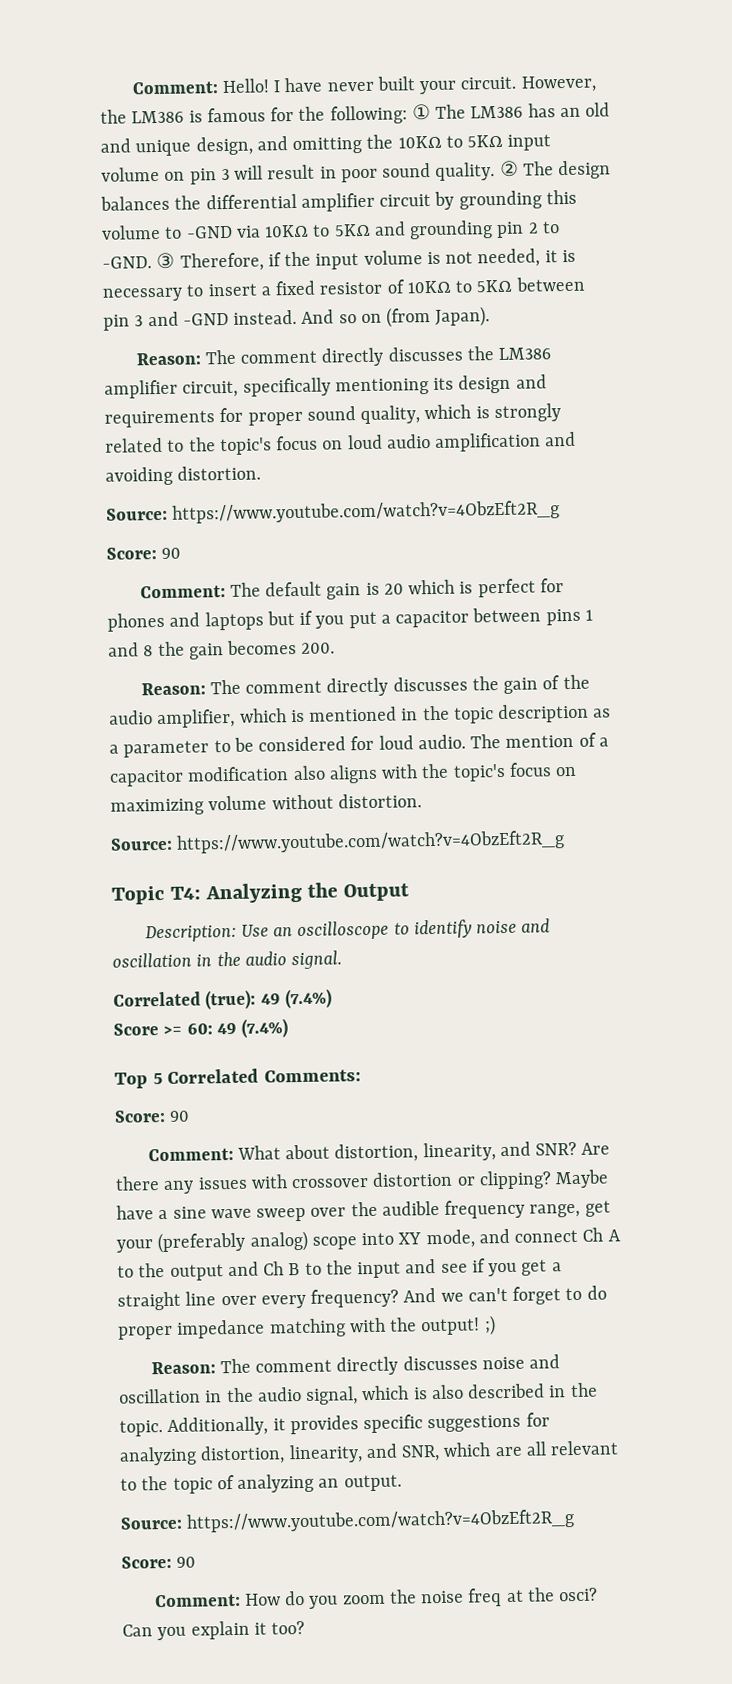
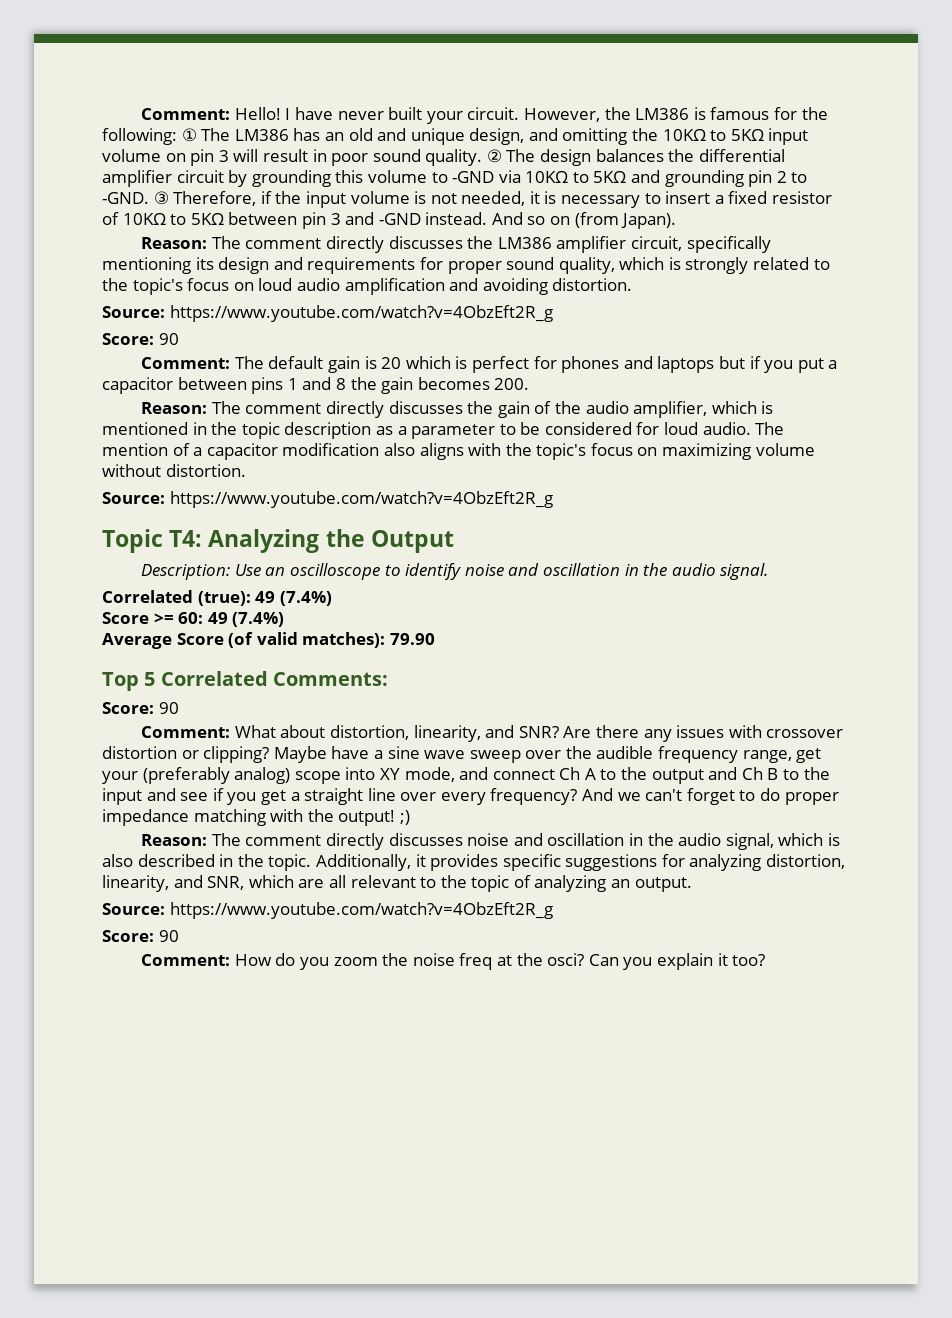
(289, 1028) none -> [102,632,435,649] // Average Score (of valid matches): 79.90

